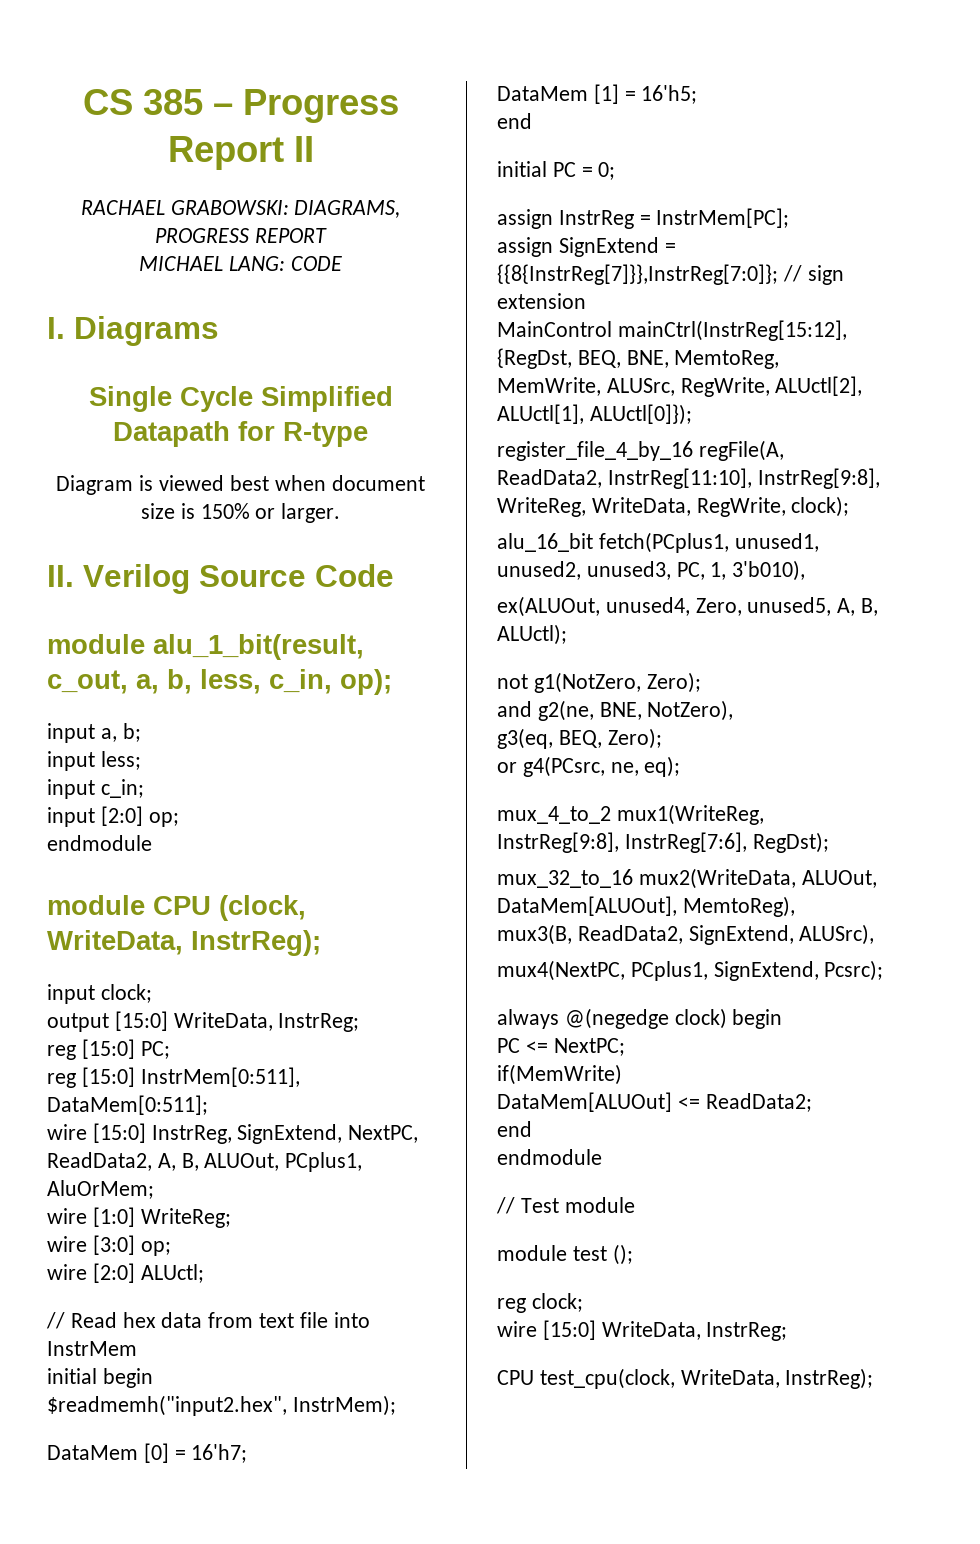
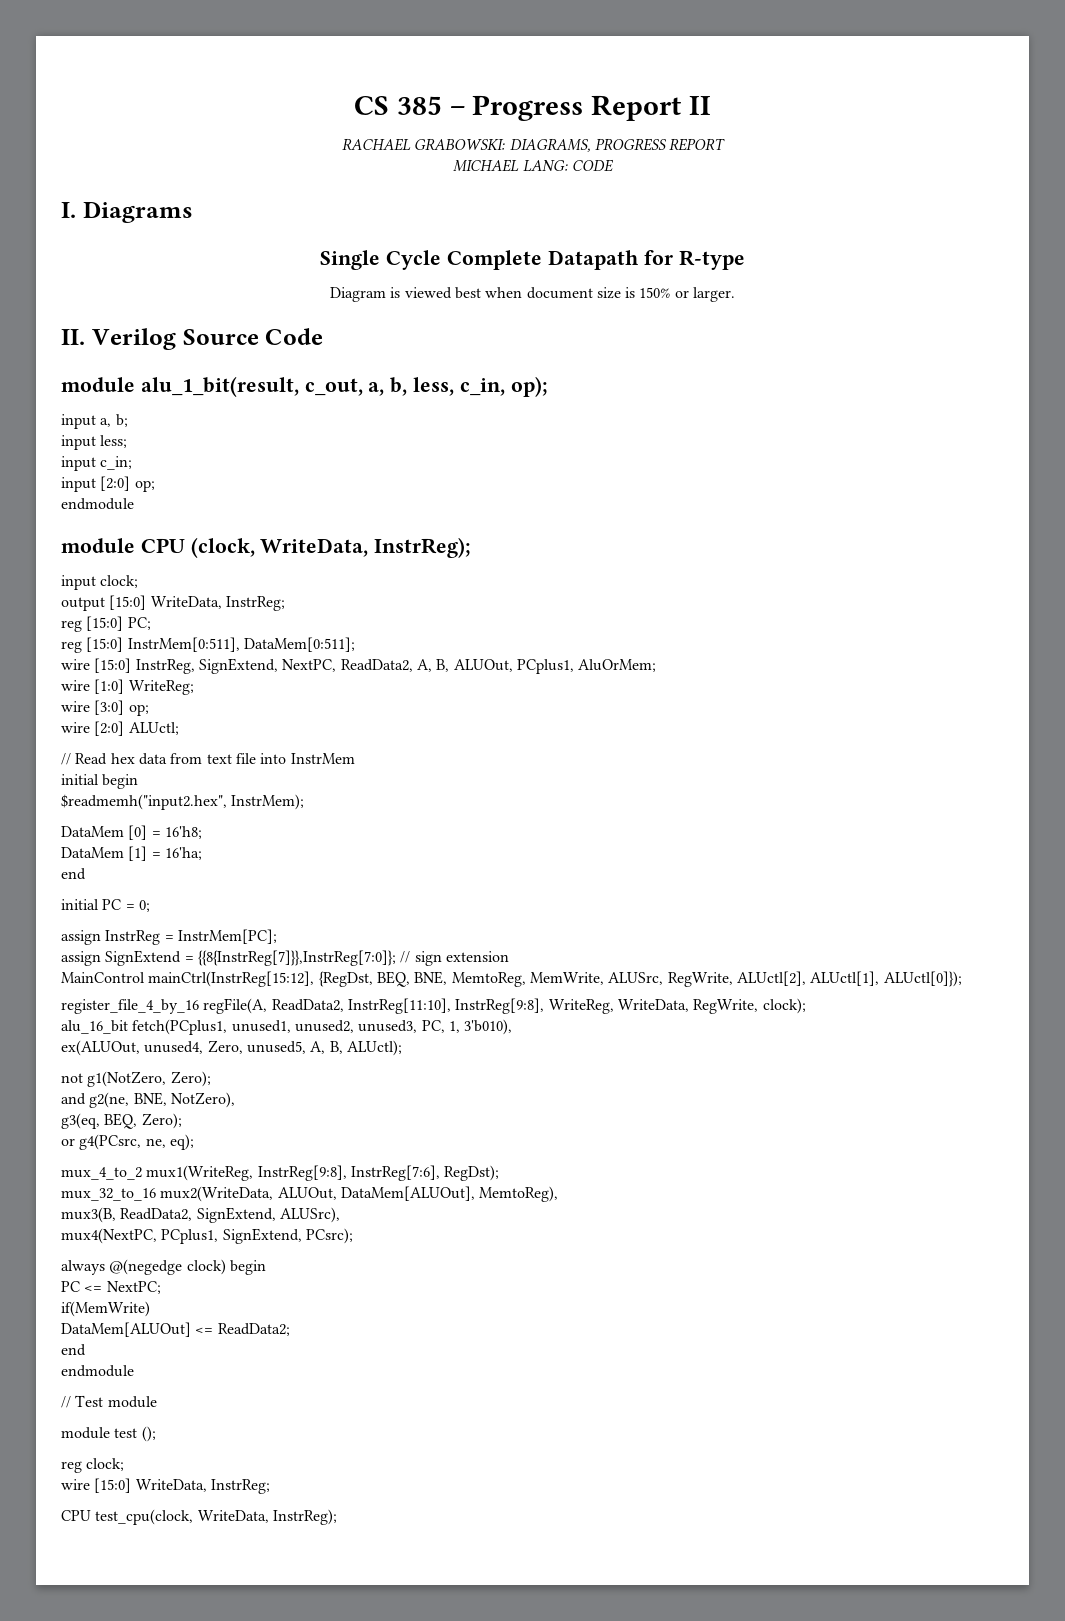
[260,386,393,412] Simplified -> [447,250,543,270] Complete
[191,1444,248,1463] 16'h7; -> [164,826,202,839] 16'h8;
[641,85,698,104] 16'h5; -> [164,847,202,860] 16'ha;
[824,960,884,981] Pcsrc); -> [305,1228,353,1244] PCsrc);

